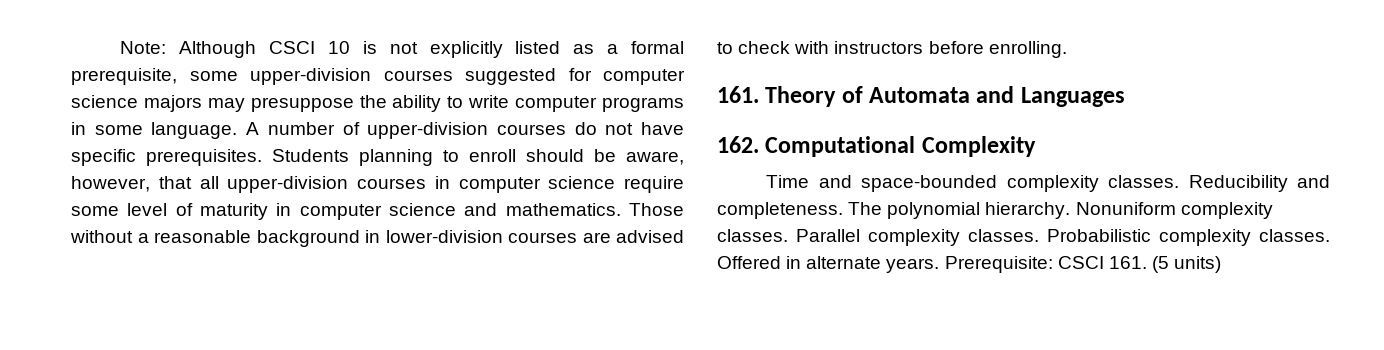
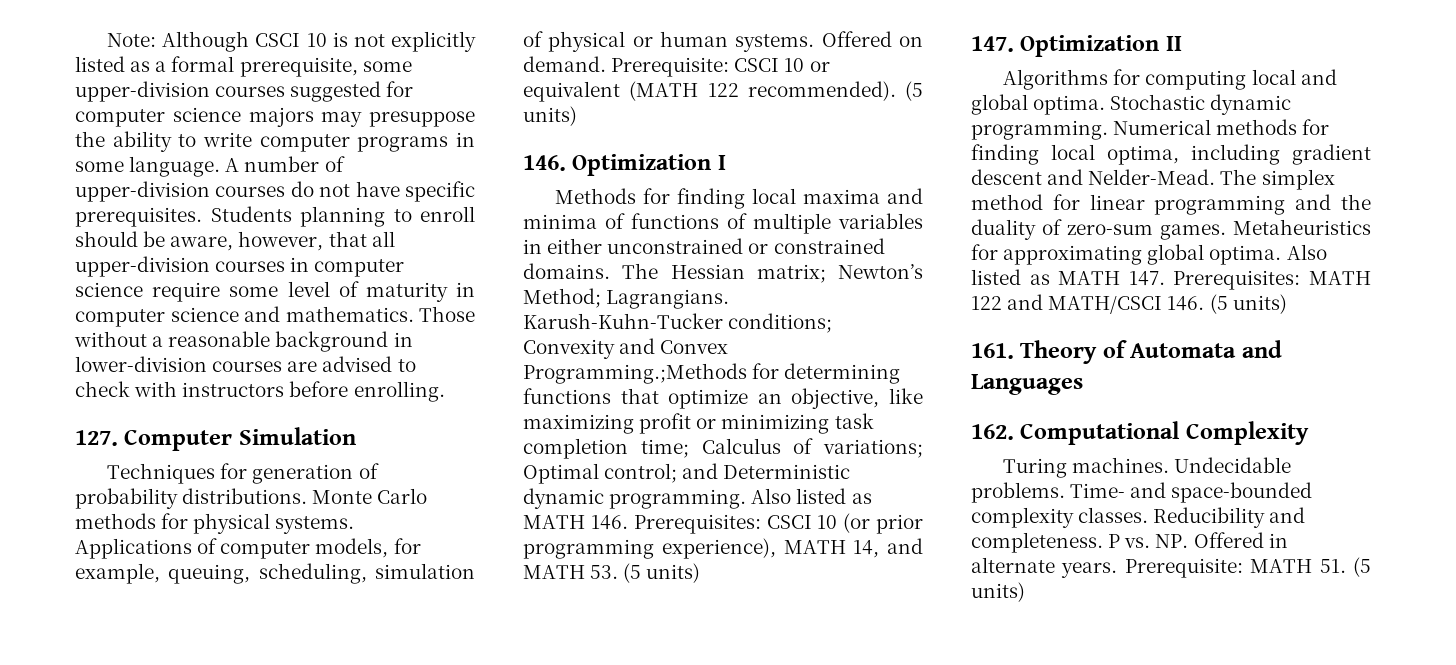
(1067, 49) none -> [75,427,356,451] [107,463,379,484] [75,488,428,509] [75,513,355,534] [75,538,421,559] [75,563,475,584] [523,31,923,52] [523,56,830,77] [523,81,923,102] [523,106,577,126] [523,154,726,176] [555,188,923,209] [523,213,923,234] [523,238,885,254] [523,263,923,283] [523,288,730,309] [523,313,833,333] [523,338,729,359] [523,363,901,384] [523,388,923,409] [523,413,874,434] [523,438,923,459] [523,463,851,484] [523,488,872,509] [523,513,923,534] [523,538,923,559] [523,563,701,583] [971,35,1182,57] [1003,69,1337,90] [971,94,1292,115] [971,119,1330,140] [971,144,1371,165] [971,169,1335,190] [971,194,1371,215] [971,219,1371,240] [971,244,1327,265] [971,269,1371,290] [971,294,1287,314] // 127. Computer Simulation // Techniques for generation of probability distributions. Monte Carlo methods for physical systems. Applications of computer models, for example, queuing, scheduling, simulation of physical or human systems. Offered on demand. Prerequisite: CSCI 10 or equivalent (MATH 122 recommended). (5 units) // 146. Optimization I // Methods for finding local maxima and minima of functions of multiple variables in either unconstrained or constrained domains. The Hessian matrix; Newton’s Method; Lagrangians. Karush-Kuhn-Tucker conditions; Convexity and Convex Programming.;Methods for determining functions that optimize an objective, like maximizing profit or minimizing task completion time; Calculus of variations; Optimal control; and Deterministic dynamic programming. Also listed as MATH 146. Prerequisites: CSCI 10 (or prior programming experience), MATH 14, and MATH 53. (5 units) // 147. Optimization II // Algorithms for computing local and global optima. Stochastic dynamic programming. Numerical methods for finding local optima, including gradient descent and Nelder-Mead. The simplex method for linear programming and the duality of zero-sum games. Metaheuristics for approximating global optima. Also listed as MATH 147. Prerequisites: MATH 122 and MATH/CSCI 146. (5 units)
[766,175,810,188] Time -> [1003,457,1292,478] [971,482,1126,503] Turing machines. Undecidable problems. Time-
[848,202,1273,219] [717,229,1330,246] The polynomial hierarchy. Nonuniform complexity classes. Parallel complexity classes. Probabilistic complexity classes. -> [1108,534,1189,548] P vs. NP.
[1057,256,1147,269] CSCI 161. -> [1250,559,1346,573] MATH 51.

